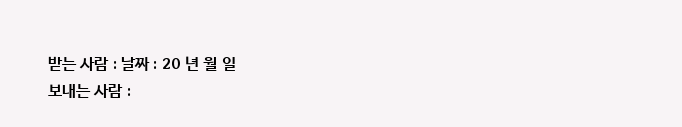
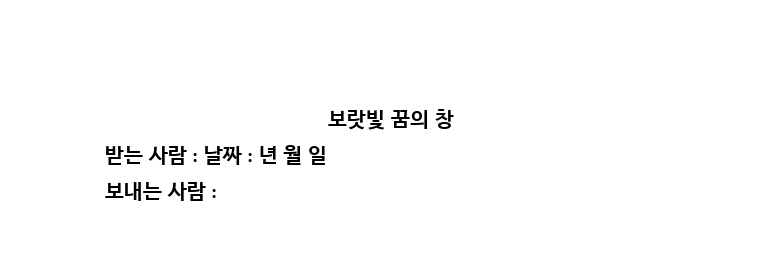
(48, 63) none -> [328,109,454,130] 보랏빛 꿈의 창 //
[161,58,181,69] 20 -> (254, 157) none

